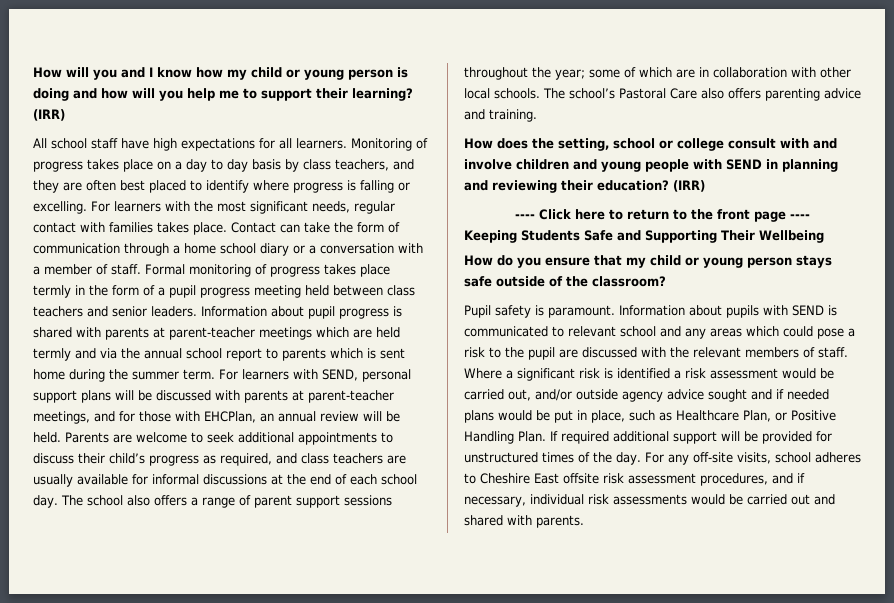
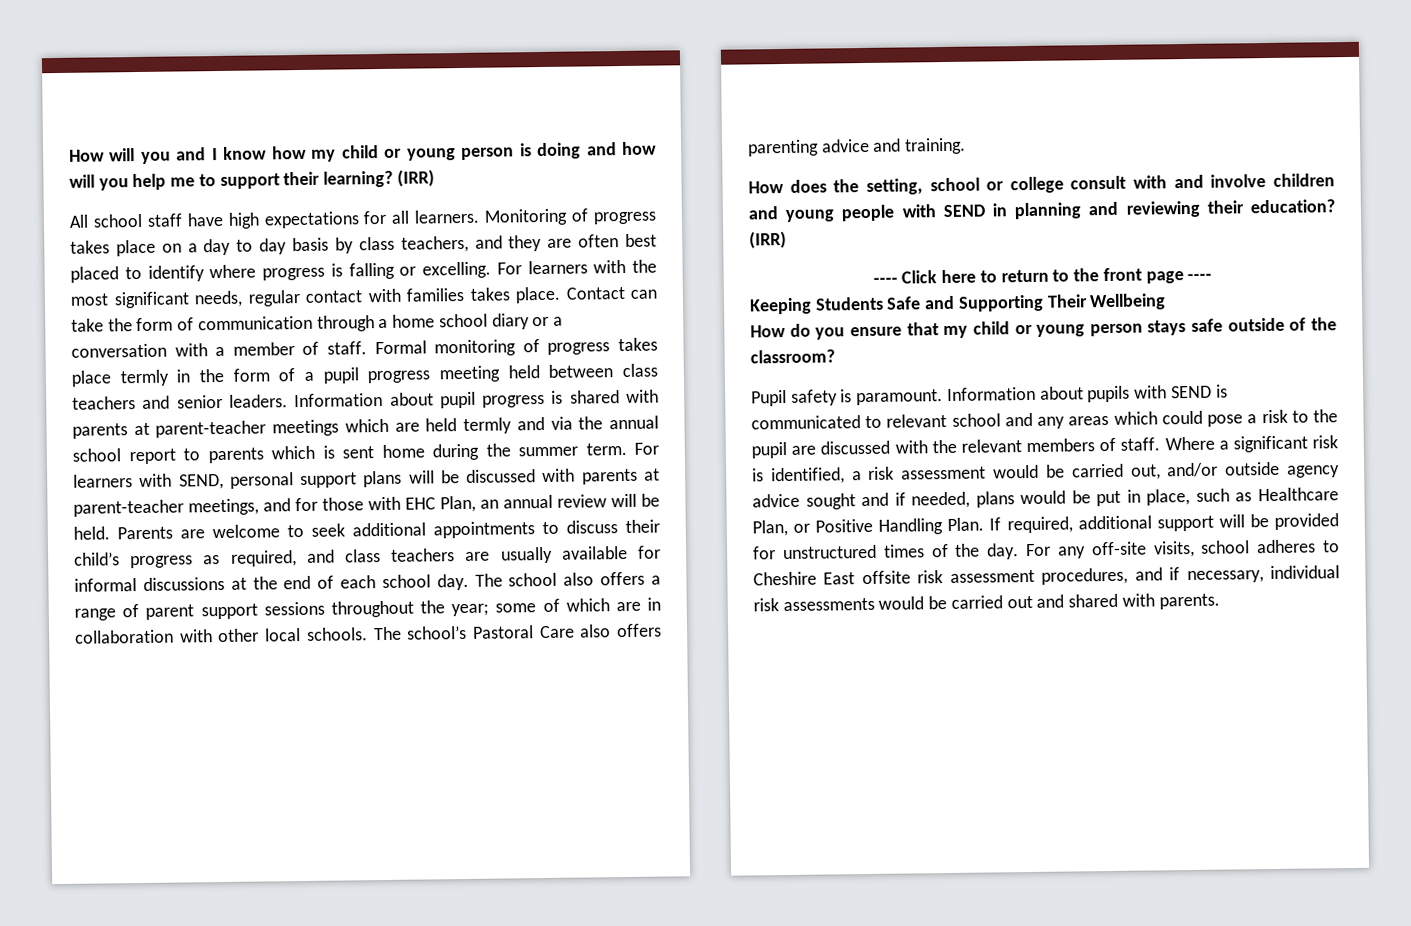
[204,411,256,423] EHCPlan, -> [405,495,476,513] EHC Plan,
[617,368,670,379] identified -> [770,467,845,485] identified,
[787,389,829,400] needed -> [911,491,971,509] needed,
[561,431,609,444] required -> [1006,516,1073,534] required,

